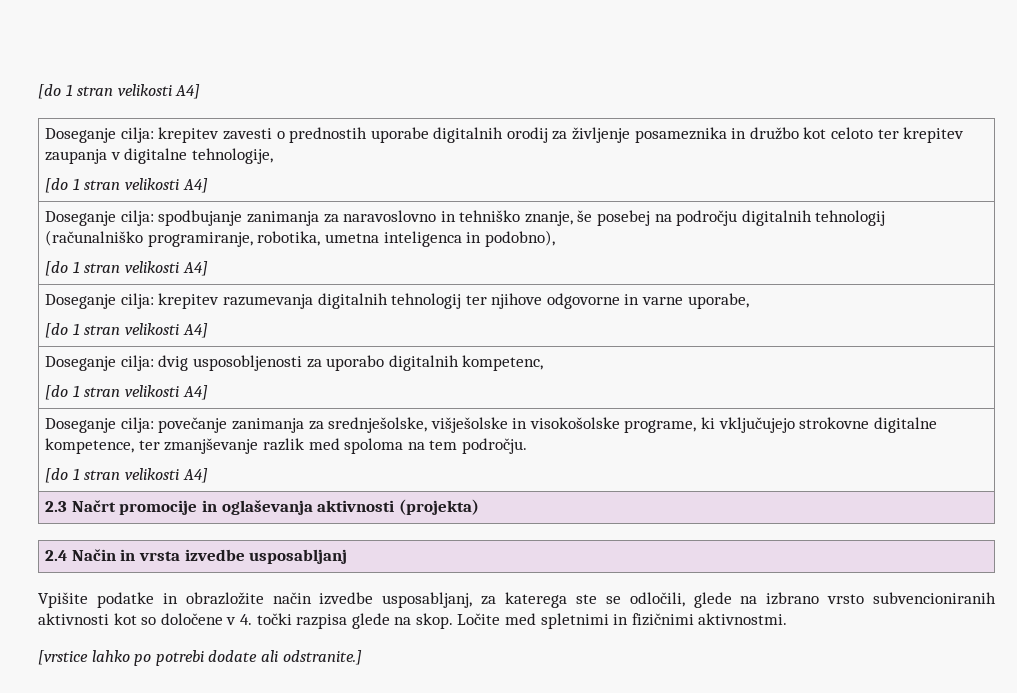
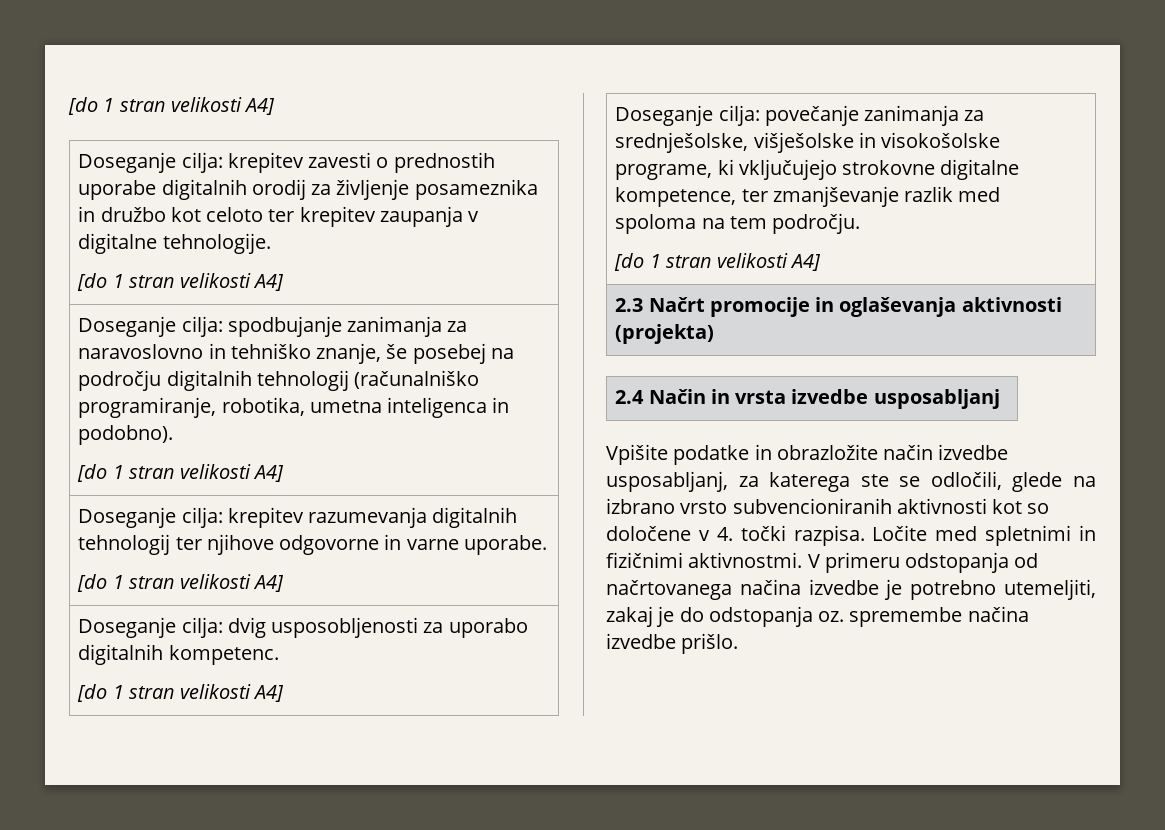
[191,148,273,164] tehnologije, -> [162,233,271,254] tehnologije.
[484,230,555,247] podobno), -> [78,425,174,445] podobno).
[687,293,749,309] uporabe, -> [463,535,547,555] uporabe.
[462,355,544,371] kompetenc, -> [168,645,279,665] kompetenc.
[296,613,453,629] razpisa glede na skop. -> [793,525,865,546] razpisa.
[38,650,362,666] // [vrstice lahko po potrebi dodate ali odstranite.] -> [807,552,1039,573] [606,579,1096,600] [606,606,1029,627] [606,633,739,654] V primeru odstopanja od načrtovanega načina izvedbe je potrebno utemeljiti, zakaj je do odstopanja oz. spremembe načina izvedbe prišlo.

